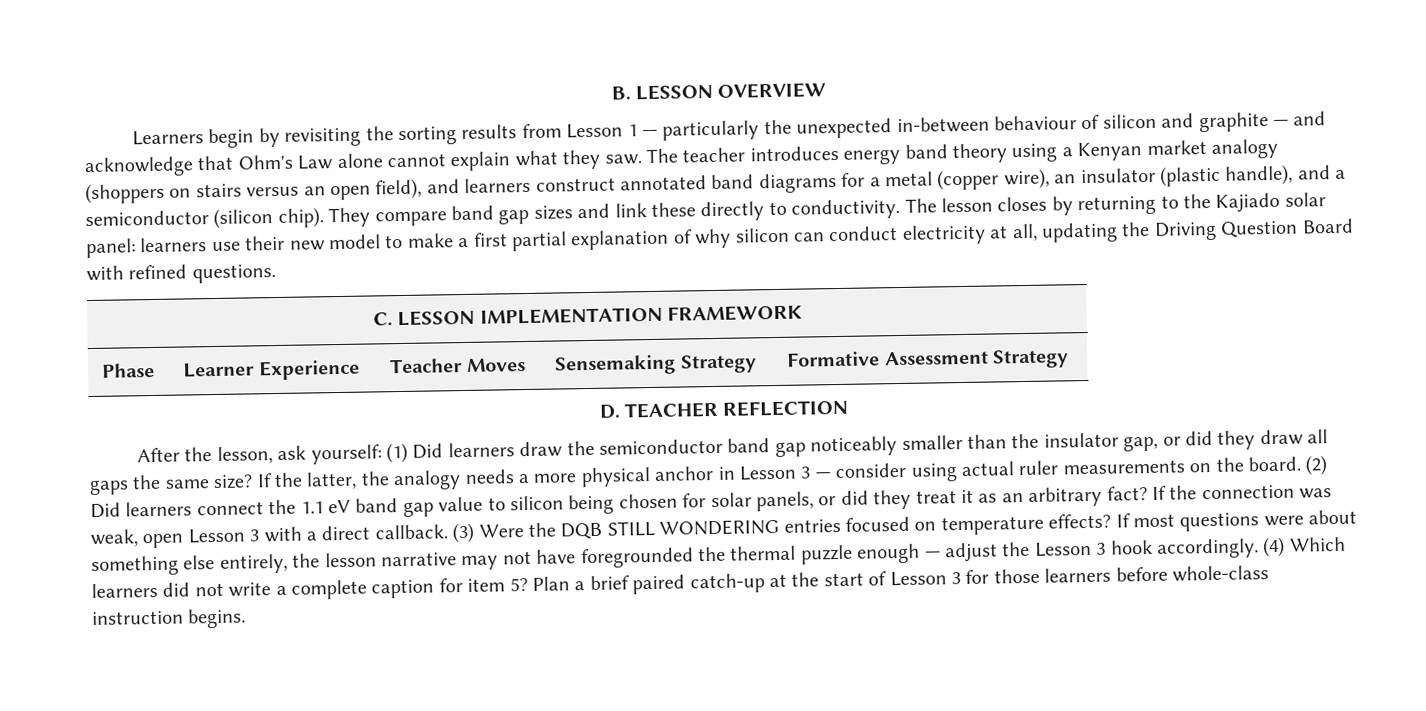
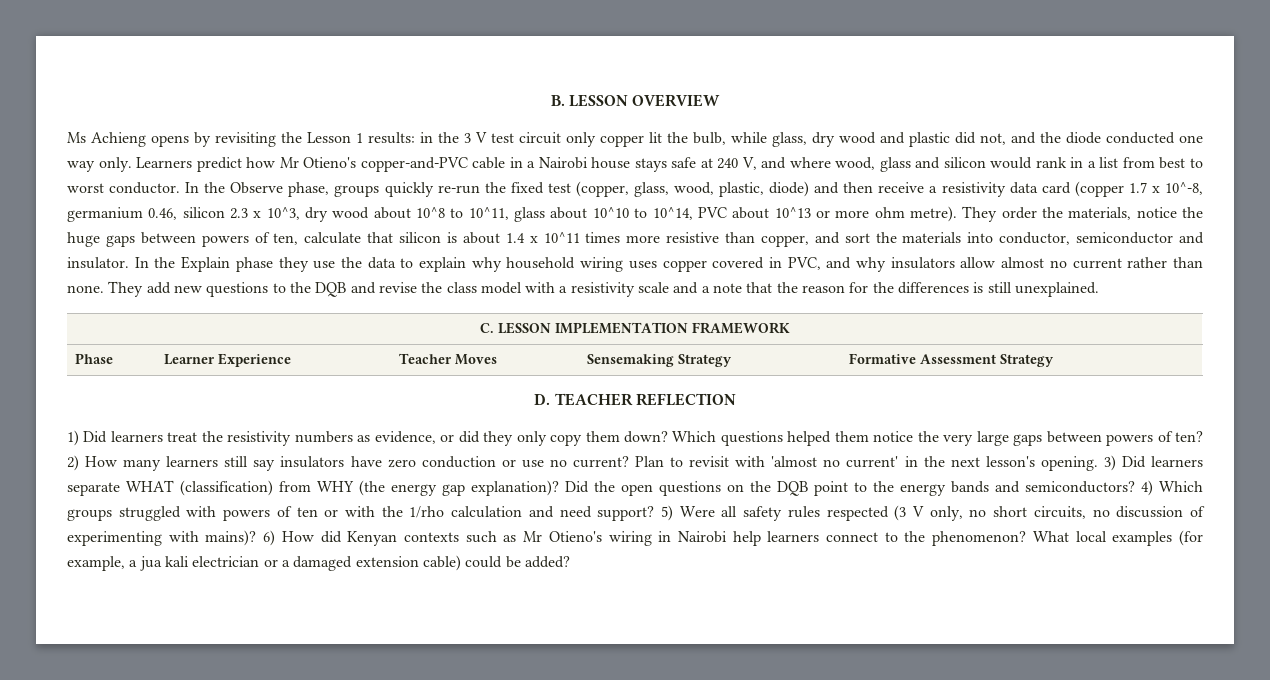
[132,111,1327,149] [84,138,1278,178] [85,164,1347,205] [85,192,1326,229] [86,218,1354,259] [86,264,276,284] Learners begin by revisiting the sorting results from Lesson 1 — particularly the unexpected in-between behaviour of silicon and graphite — and acknowledge that Ohm's Law alone cannot explain what they saw. The teacher introduces energy band theory using a Kenyan market analogy (shoppers on stairs versus an open field), and learners construct annotated band diagrams for a metal (copper wire), an insulator (plastic handle), and a semiconductor (silicon chip). They compare band gap sizes and link these directly to conductivity. The lesson closes by returning to the Kajiado solar panel: learners use their new model to make a first partial explanation of why silicon can conduct electricity at all, updating the Driving Question Board with refined questions. -> [67,132,1203,147] [67,157,1203,172] [67,181,1203,197] [67,206,1203,222] [67,232,1204,247] [67,256,1203,272] [67,281,1099,297] Ms Achieng opens by revisiting the Lesson 1 results: in the 3 V test circuit only copper lit the bulb, while glass, dry wood and plastic did not, and the diode conducted one way only. Learners predict how Mr Otieno's copper-and-PVC cable in a Nairobi house stays safe at 240 V, and where wood, glass and silicon would rank in a list from best to worst conductor. In the Observe phase, groups quickly re-run the fixed test (copper, glass, wood, plastic, diode) and then receive a resistivity data card (copper 1.7 x 10^-8, germanium 0.46, silicon 2.3 x 10^3, dry wood about 10^8 to 10^11, glass about 10^10 to 10^14, PVC about 10^13 or more ohm metre). They order the materials, notice the huge gaps between powers of ten, calculate that silicon is about 1.4 x 10^11 times more resistive than copper, and sort the materials into conductor, semiconductor and insulator. In the Explain phase they use the data to explain why household wiring uses copper covered in PVC, and why insulators allow almost no current rather than none. They add new questions to the DQB and revise the class model with a resistivity scale and a note that the reason for the differences is still unexplained.
[137,429,1329,465] [89,455,1329,496] [90,484,1333,519] [90,509,1358,549] [91,536,1346,577] [91,565,1269,600] [92,608,247,629] After the lesson, ask yourself: (1) Did learners draw the semiconductor band gap noticeably smaller than the insulator gap, or did they draw all gaps the same size? If the latter, the analogy needs a more physical anchor in Lesson 3 — consider using actual ruler measurements on the board. (2) Did learners connect the 1.1 eV band gap value to silicon being chosen for solar panels, or did they treat it as an arbitrary fact? If the connection was weak, open Lesson 3 with a direct callback. (3) Were the DQB STILL WONDERING entries focused on temperature effects? If most questions were about something else entirely, the lesson narrative may not have foregrounded the thermal puzzle enough — adjust the Lesson 3 hook accordingly. (4) Which learners did not write a complete caption for item 5? Plan a brief paired catch-up at the start of Lesson 3 for those learners before whole-class instruction begins. -> [67,430,1203,446] [67,455,1203,471] [67,480,1203,496] [67,505,1205,521] [67,530,1203,546] [67,555,570,571] 1) Did learners treat the resistivity numbers as evidence, or did they only copy them down? Which questions helped them notice the very large gaps between powers of ten? 2) How many learners still say insulators have zero conduction or use no current? Plan to revisit with 'almost no current' in the next lesson's opening. 3) Did learners separate WHAT (classification) from WHY (the energy gap explanation)? Did the open questions on the DQB point to the energy bands and semiconductors? 4) Which groups struggled with powers of ten or with the 1/rho calculation and need support? 5) Were all safety rules respected (3 V only, no short circuits, no discussion of experimenting with mains)? 6) How did Kenyan contexts such as Mr Otieno's wiring in Nairobi help learners connect to the phenomenon? What local examples (for example, a jua kali electrician or a damaged extension cable) could be added?

